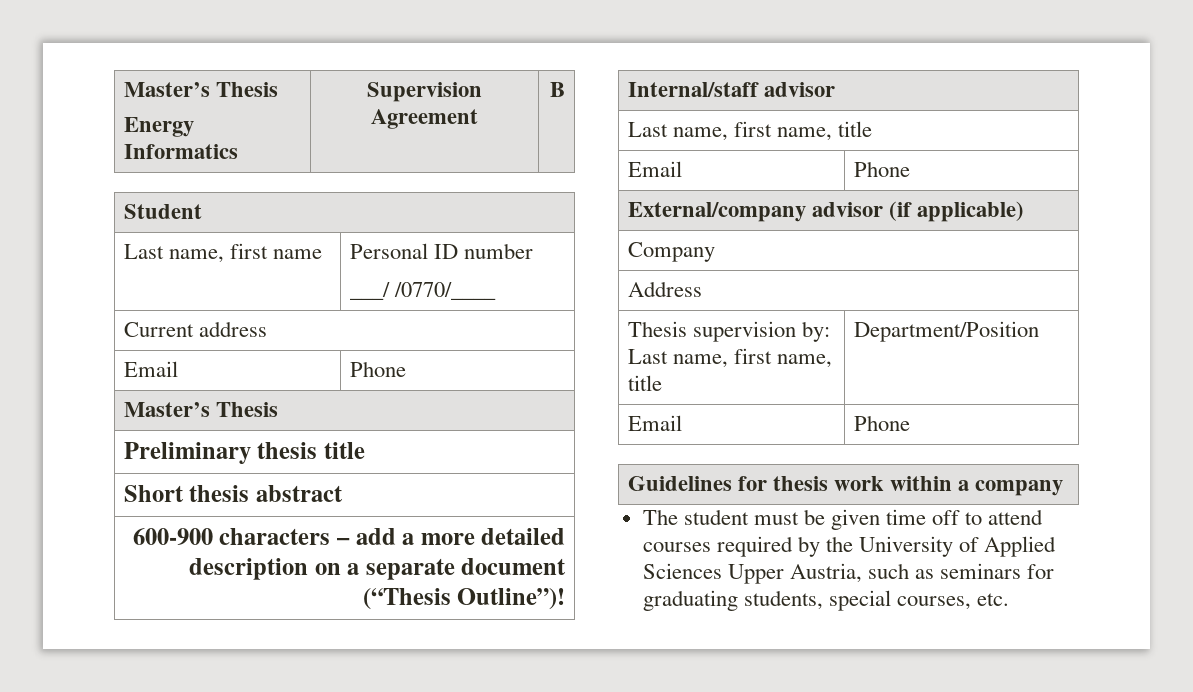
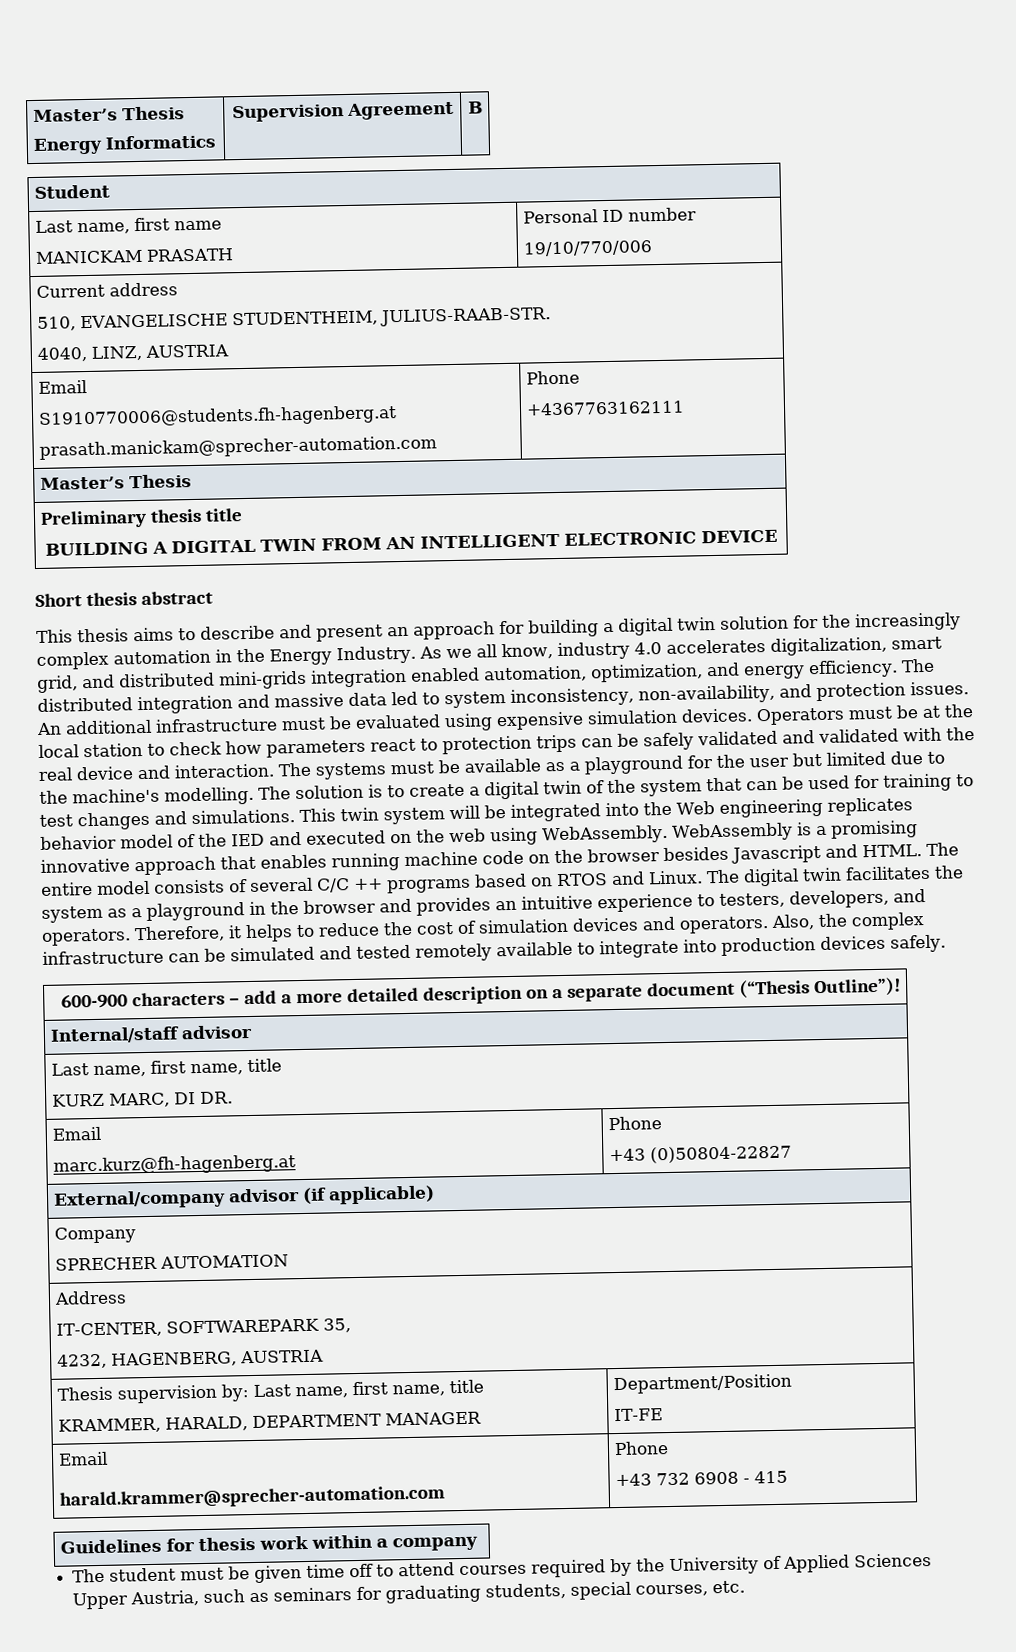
(322, 254) none -> [34,248,234,264] // MANICKAM PRASATH
[349,282,496,300] ___/ /0770/____ -> [522,240,653,257] 19/10/770/006
[123,361,178,377] [349,361,406,377] // Email | Phone -> [36,307,551,331] [36,344,229,362] [37,380,87,394] [37,405,397,429] [38,435,437,460] [525,370,580,385] [525,400,685,416] // 510, EVANGELISCHE STUDENTHEIM, JULIUS-RAAB-STR. // 4040, LINZ, AUSTRIA // Email // S1910770006@students.fh-hagenberg.at // prasath.manickam@sprecher-automation.com | Phone // +4367763162111
[123,485,343,502] // Short thesis abstract -> [44,529,778,556] [35,590,213,608] [36,612,961,644] [36,636,942,671] [37,658,935,694] [37,681,969,715] [36,704,973,736] [38,727,975,758] [38,751,945,781] [39,773,974,806] [39,797,913,831] [40,820,918,850] [40,842,959,876] [41,865,964,896] [41,889,926,923] [41,912,925,946] [42,934,946,965] // BUILDING A DIGITAL TWIN FROM AN INTELLIGENT ELECTRONIC DEVICE // Short thesis abstract // This thesis aims to describe and present an approach for building a digital twin solution for the increasingly complex automation in the Energy Industry. As we all know, industry 4.0 accelerates digitalization, smart grid, and distributed mini-grids integration enabled automation, optimization, and energy efficiency. The distributed integration and massive data led to system inconsistency, non-availability, and protection issues. An additional infrastructure must be evaluated using expensive simulation devices. Operators must be at the local station to check how parameters react to protection trips can be safely validated and validated with the real device and interaction. The systems must be available as a playground for the user but limited due to the machine's modelling. The solution is to create a digital twin of the system that can be used for training to test changes and simulations. This twin system will be integrated into the Web engineering replicates behavior model of the IED and executed on the web using WebAssembly. WebAssembly is a promising innovative approach that enables running machine code on the browser besides Javascript and HTML. The entire model consists of several C/C ++ programs based on RTOS and Linux. The digital twin facilitates the system as a playground in the browser and provides an intuitive experience to testers, developers, and operators. Therefore, it helps to reduce the cost of simulation devices and operators. Also, the complex infrastructure can be simulated and tested remotely available to integrate into production devices safely.
[627,161,682,177] [853,161,910,177] // Email | Phone -> [51,1091,233,1108] [51,1126,101,1141] [52,1154,296,1176] [607,1116,662,1131] [608,1144,792,1164] // KURZ MARC, DI DR. // Email // marc.kurz@fh-hagenberg.at | Phone // +43 (0)50804-22827
(715, 252) none -> [54,1254,289,1271] // SPRECHER AUTOMATION
(702, 289) none -> [55,1318,351,1338] [56,1349,324,1369] // IT-CENTER, SOFTWAREPARK 35, // 4232, HAGENBERG, AUSTRIA
(662, 383) none -> [57,1411,482,1434] // KRAMMER, HARALD, DEPARTMENT MANAGER
[627,415,682,431] [853,415,910,431] // Email | Phone -> [613,1408,663,1422] [57,1451,108,1466] [58,1485,445,1510] [613,1441,669,1456] [614,1470,788,1487] // IT-FE // Email // harald.krammer@sprecher-automation.com | Phone // +43 732 6908 - 415

